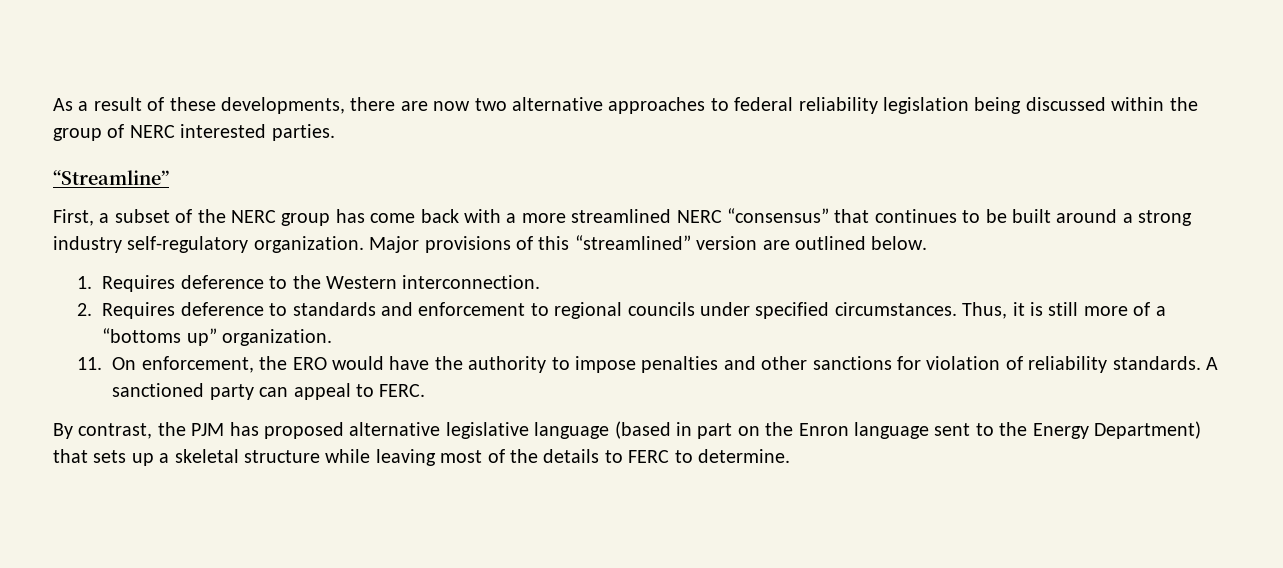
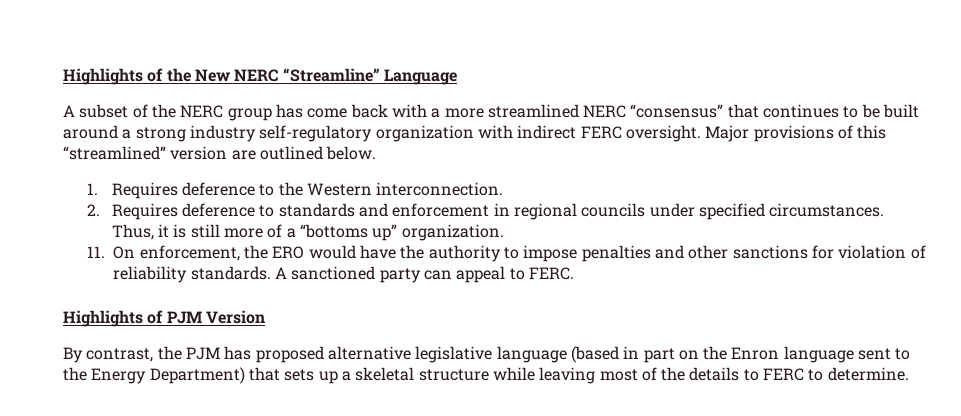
[53,97,1198,114] [53,124,335,141] [53,170,169,185] [53,209,110,226] As a result of these developments, there are now two alternative approaches to federal reliability legislation being discussed within the group of NERC interested parties. // “Streamline” // First, a -> [63,68,457,85] [63,105,75,117] Highlights of the New NERC “Streamline” Language // A
[253,236,364,253] organization. -> [375,125,701,142] organization with indirect FERC oversight.
[530,303,549,316] to -> [493,203,510,216] in
(426, 390) none -> [63,310,265,327] // Highlights of PJM Version

